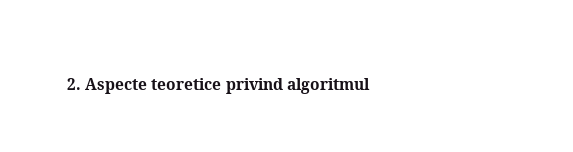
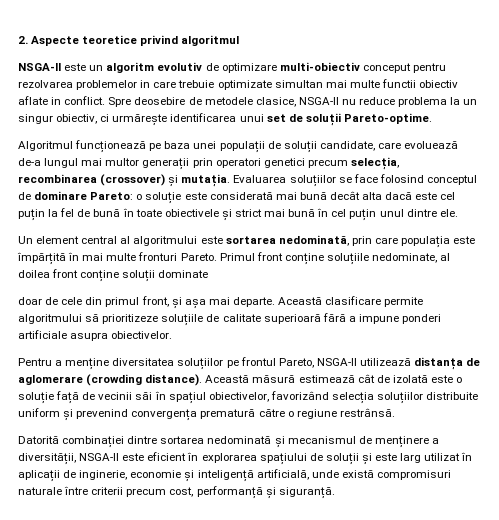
(370, 86) none -> [18,62,446,73] [18,79,459,90] [18,96,478,107] [18,113,432,126] [18,140,459,153] [18,157,399,170] [18,174,477,187] [18,191,456,204] [18,208,458,221] [18,235,476,248] [17,252,451,265] [18,269,209,282] [18,296,424,309] [18,313,442,326] [18,330,173,341] [18,357,481,370] [18,374,463,386] [18,391,479,404] [18,408,395,421] [18,436,439,448] [18,452,473,465] [18,469,451,482] [18,486,335,499] // NSGA-II este un algoritm evolutiv de optimizare multi-obiectiv conceput pentru rezolvarea problemelor in care trebuie optimizate simultan mai multe functii obiectiv aflate in conflict. Spre deosebire de metodele clasice, NSGA-II nu reduce problema la un singur obiectiv, ci urmărește identificarea unui set de soluții Pareto-optime. // Algoritmul funcționează pe baza unei populații de soluții candidate, care evoluează de-a lungul mai multor generații prin operatori genetici precum selecția, recombinarea (crossover) și mutația. Evaluarea soluțiilor se face folosind conceptul de dominare Pareto: o soluție este considerată mai bună decât alta dacă este cel puțin la fel de bună în toate obiectivele și strict mai bună în cel puțin unul dintre ele. // Un element central al algoritmului este sortarea nedominată, prin care populația este împărțită în mai multe fronturi Pareto. Primul front conține soluțiile nedominate, al doilea front conține soluții dominate // doar de cele din primul front, și așa mai departe. Această clasificare permite algoritmului să prioritizeze soluțiile de calitate superioară fără a impune ponderi artificiale asupra obiectivelor. // Pentru a menține diversitatea soluțiilor pe frontul Pareto, NSGA-II utilizează distanța de aglomerare (crowding distance). Această măsură estimează cât de izolată este o soluție față de vecinii săi în spațiul obiectivelor, favorizând selecția soluțiilor distribuite uniform și prevenind convergența prematură către o regiune restrânsă. // Datorită combinației dintre sortarea nedominată și mecanismul de menținere a diversității, NSGA-II este eficient în explorarea spațiului de soluții și este larg utilizat în aplicații de inginerie, economie și inteligență artificială, unde există compromisuri naturale între criterii precum cost, performanță și siguranță.

